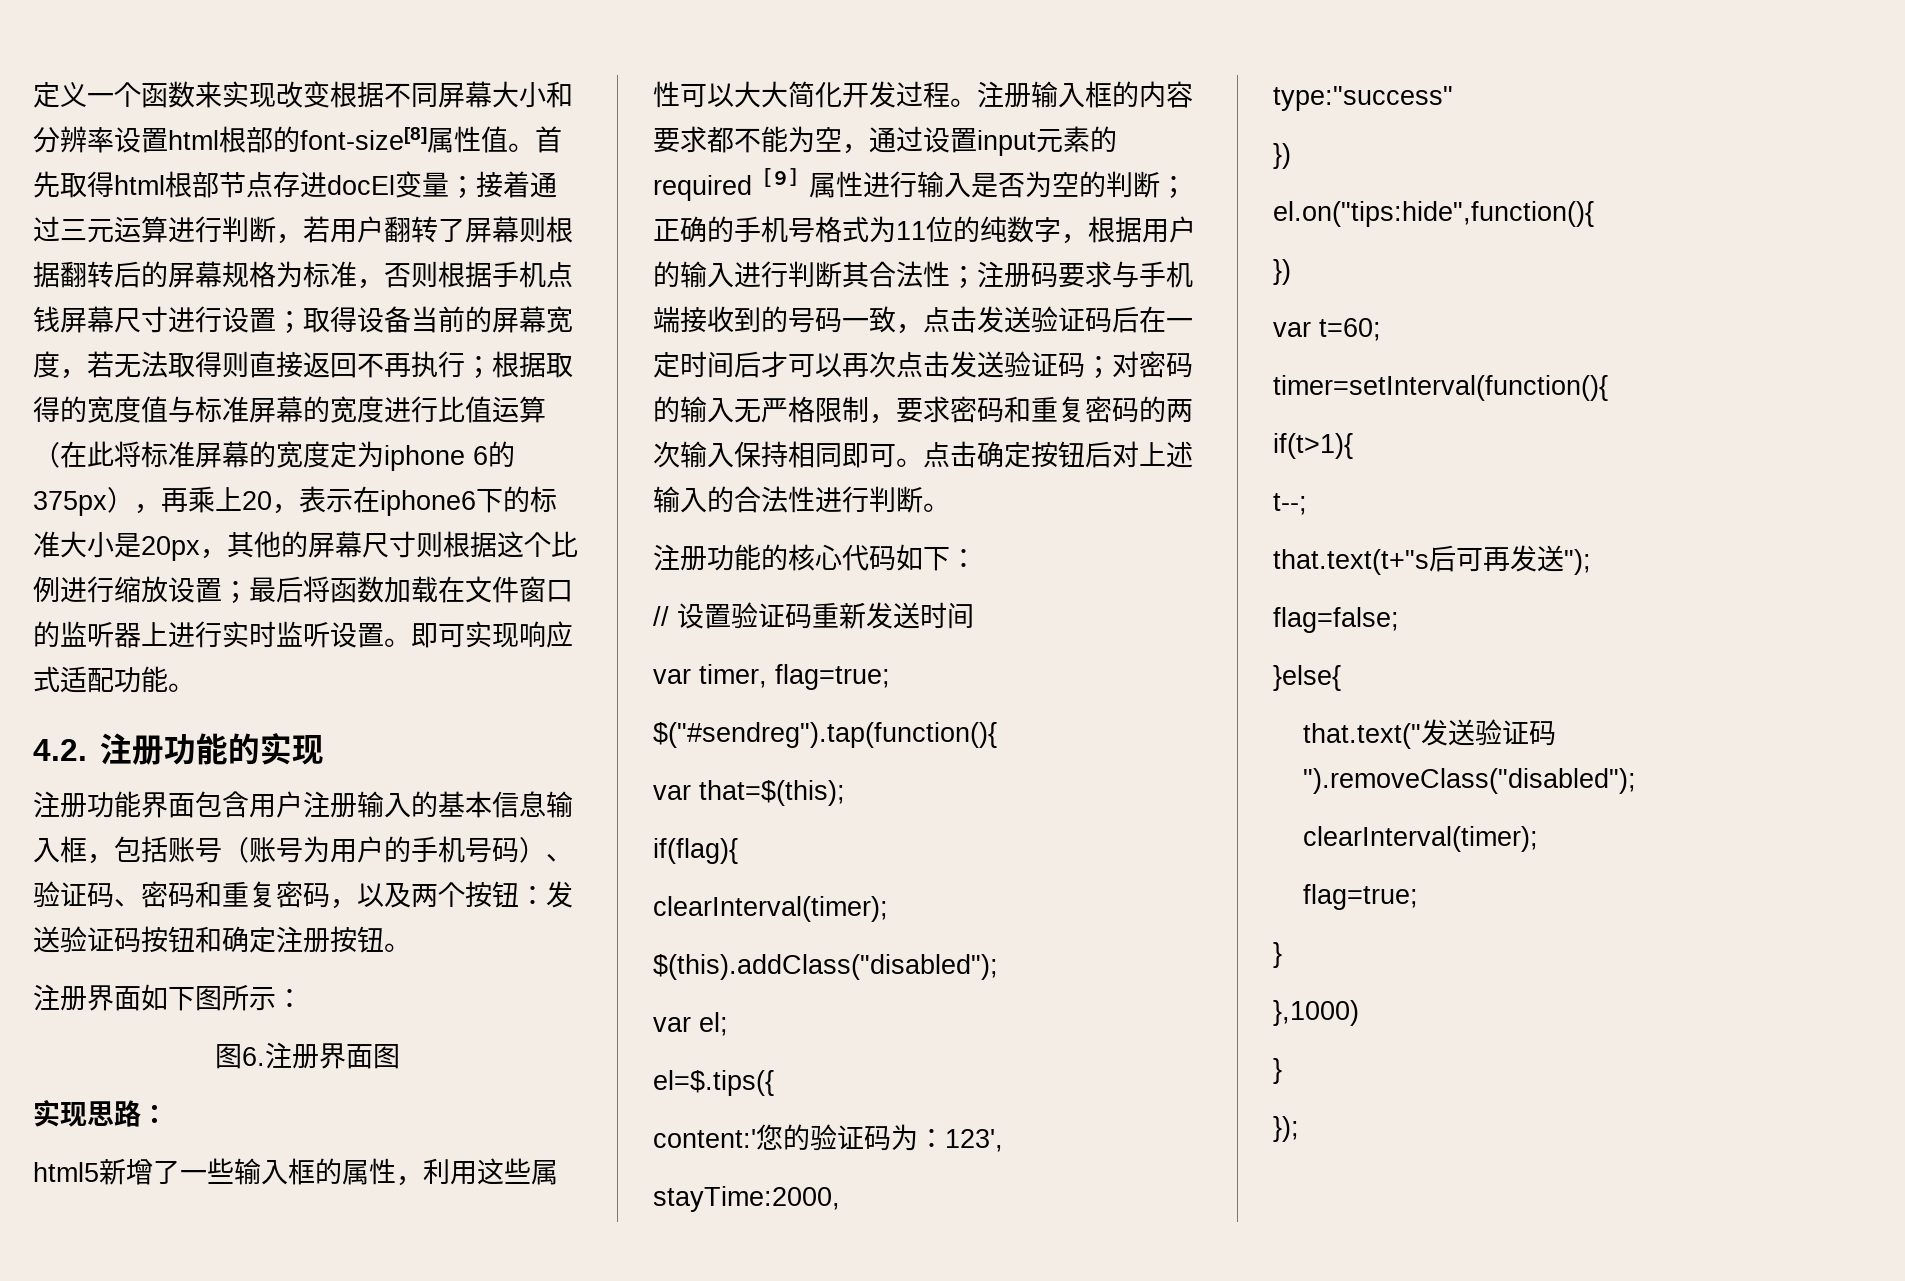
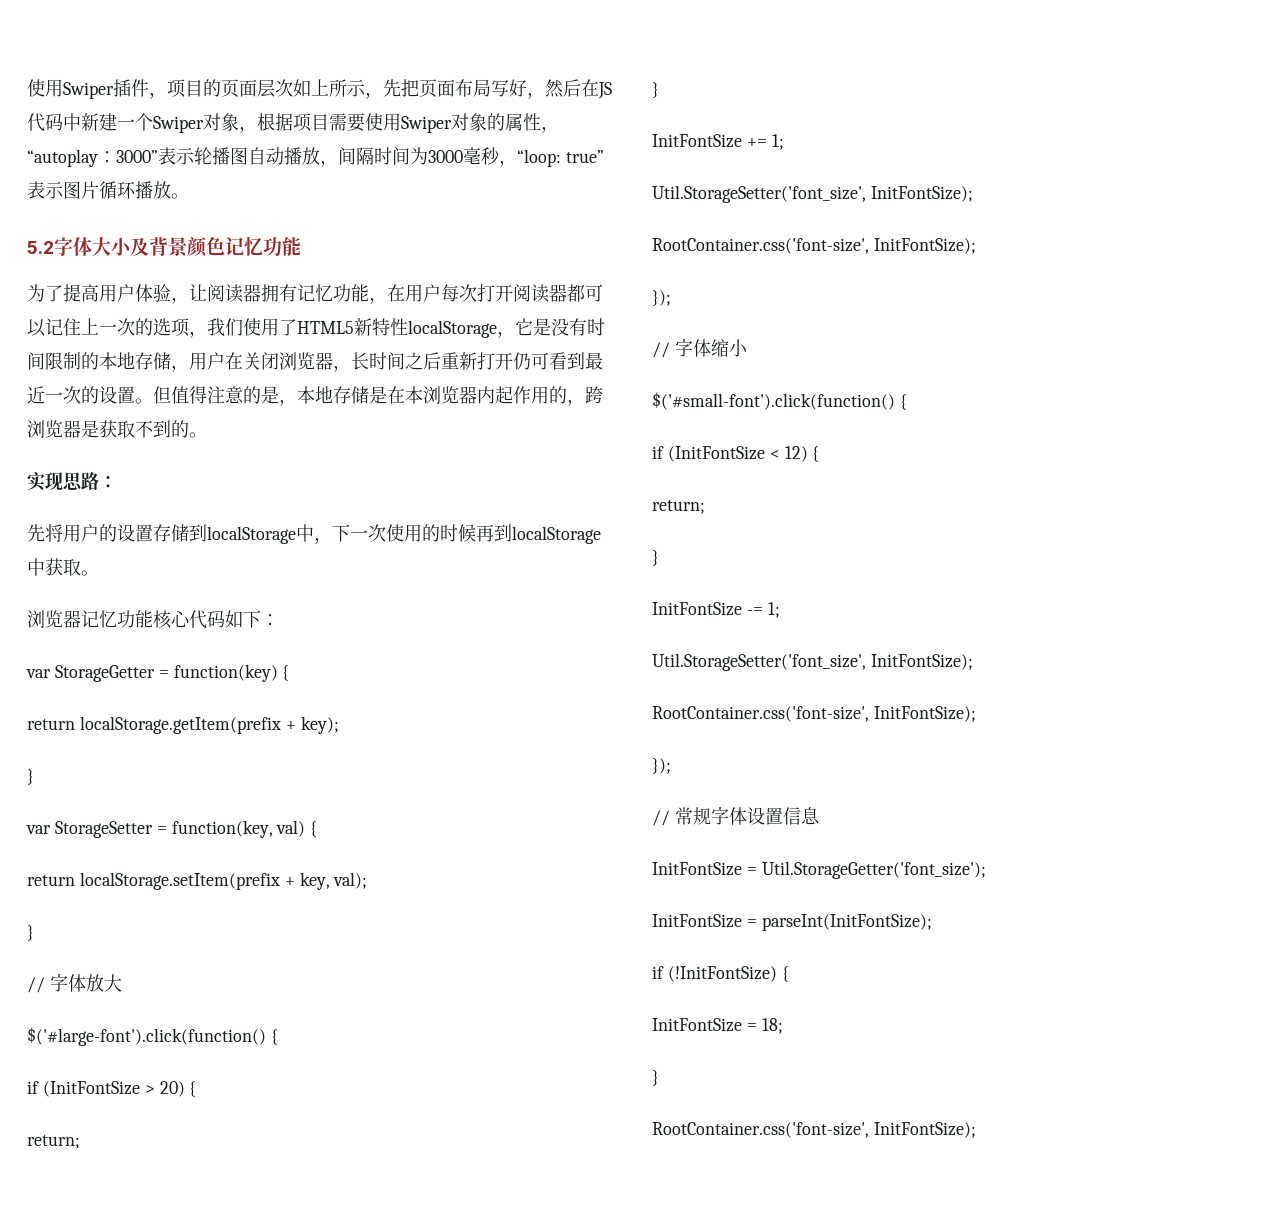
[33,81,573,108] [33,126,562,153] [33,171,557,199] [33,216,573,244] [33,261,573,289] [33,306,573,334] [33,351,573,379] [33,396,546,423] [33,441,515,471] [33,486,557,516] [33,531,578,561] [33,576,573,604] [33,621,573,648] [33,666,195,693] [33,733,325,765] [33,791,573,818] [33,836,573,864] [33,881,573,909] [33,926,411,953] [33,984,303,1011] [214,1042,400,1069] [33,1100,168,1127] [33,1158,558,1186] [653,81,1193,108] [653,126,1117,156] [653,168,1187,201] [653,216,1196,244] [653,261,1193,289] [653,306,1193,334] [653,351,1193,379] [653,396,1193,424] [653,441,1193,468] [653,486,950,513] [653,544,977,571] [653,602,974,629] [653,664,890,690] [653,722,997,748] [653,780,845,806] [653,838,738,864] [653,896,888,922] [653,954,998,980] [653,1012,728,1036] [653,1070,774,1096] [653,1124,1003,1152] [653,1186,840,1212] [1273,86,1453,111] [1273,143,1291,169] [1273,201,1594,227] [1273,259,1291,285] [1273,318,1381,341] [1273,375,1608,401] [1273,433,1353,459] [1273,493,1307,515] [1273,545,1591,575] [1273,607,1399,633] [1273,665,1341,691] [1303,719,1557,749] [1303,768,1637,794] [1303,826,1539,852] [1303,884,1419,910] [1273,942,1282,968] [1273,1000,1359,1026] [1273,1058,1282,1084] [1273,1116,1299,1142] 定义一个函数来实现改变根据不同屏幕大小和分辨率设置html根部的font-size[8]属性值。首先取得html根部节点存进docEl变量；接着通过三元运算进行判断，若用户翻转了屏幕则根据翻转后的屏幕规格为标准，否则根据手机点钱屏幕尺寸进行设置；取得设备当前的屏幕宽度，若无法取得则直接返回不再执行；根据取得的宽度值与标准屏幕的宽度进行比值运算（在此将标准屏幕的宽度定为iphone 6的375px），再乘上20，表示在iphone6下的标准大小是20px，其他的屏幕尺寸则根据这个比例进行缩放设置；最后将函数加载在文件窗口的监听器上进行实时监听设置。即可实现响应式适配功能。 // 4.2.注册功能的实现 // 注册功能界面包含用户注册输入的基本信息输入框，包括账号（账号为用户的手机号码）、验证码、密码和重复密码，以及两个按钮：发送验证码按钮和确定注册按钮。 // 注册界面如下图所示： // 图6.注册界面图 // 实现思路： // html5新增了一些输入框的属性，利用这些属性可以大大简化开发过程。注册输入框的内容要求都不能为空，通过设置input元素的required［９］属性进行输入是否为空的判断；正确的手机号格式为11位的纯数字，根据用户的输入进行判断其合法性；注册码要求与手机端接收到的号码一致，点击发送验证码后在一定时间后才可以再次点击发送验证码；对密码的输入无严格限制，要求密码和重复密码的两次输入保持相同即可。点击确定按钮后对上述输入的合法性进行判断。 // 注册功能的核心代码如下： // // 设置验证码重新发送时间 // var timer, flag=true; // $("#sendreg").tap(function(){ // var that=$(this); // if(flag){ // clearInterval(timer); // $(this).addClass("disabled"); // var el; // el=$.tips({ // content:'您的验证码为：123', // stayTime:2000, // type:"success" // }) // el.on("tips:hide",function(){ // }) // var t=60; // timer=setInterval(function(){ // if(t>1){ // t--; // that.text(t+"s后可再发送"); // flag=false; // }else{ // that.text("发送验证码").removeClass("disabled"); // clearInterval(timer); // flag=true; // } // },1000) // } // }); -> [27,79,612,99] [27,113,559,133] [27,147,604,167] [27,181,189,199] [27,237,301,257] [27,284,603,304] [27,318,605,338] [27,352,603,372] [27,386,603,406] [27,420,207,438] [27,472,117,491] [27,524,601,544] [27,558,99,576] [27,610,279,629] [26,664,290,682] [27,716,339,734] [27,769,34,785] [26,820,318,838] [27,872,368,890] [27,925,34,941] [27,973,122,993] [27,1027,278,1046] [27,1081,197,1097] [27,1135,80,1149] [652,82,659,98] [652,134,784,150] [652,185,973,203] [652,238,976,254] [652,290,671,306] [652,338,748,358] [652,392,907,410] [652,446,820,462] [652,500,705,514] [652,550,659,566] [652,602,780,618] [652,653,973,671] [652,706,976,722] [652,758,671,774] [652,806,820,826] [652,861,986,879] [652,914,932,931] [652,966,789,982] [652,1018,783,1034] [652,1070,659,1086] [652,1122,976,1138] 使用Swiper插件，项目的页面层次如上所示，先把页面布局写好，然后在JS代码中新建一个Swiper对象，根据项目需要使用Swiper对象的属性，“autoplay：3000”表示轮播图自动播放，间隔时间为3000毫秒，“loop: true”表示图片循环播放。 // 5.2字体大小及背景颜色记忆功能 // 为了提高用户体验，让阅读器拥有记忆功能，在用户每次打开阅读器都可以记住上一次的选项，我们使用了HTML5新特性localStorage，它是没有时间限制的本地存储，用户在关闭浏览器，长时间之后重新打开仍可看到最近一次的设置。但值得注意的是，本地存储是在本浏览器内起作用的，跨浏览器是获取不到的。 // 实现思路： // 先将用户的设置存储到localStorage中，下一次使用的时候再到localStorage中获取。 // 浏览器记忆功能核心代码如下： // var StorageGetter = function(key) { // return localStorage.getItem(prefix + key); // } // var StorageSetter = function(key, val) { // return localStorage.setItem(prefix + key, val); // } // // 字体放大 // $('#large-font').click(function() { // if (InitFontSize > 20) { // return; // } // InitFontSize += 1; // Util.StorageSetter('font_size', InitFontSize); // RootContainer.css('font-size', InitFontSize); // }); // // 字体缩小 // $('#small-font').click(function() { // if (InitFontSize < 12) { // return; // } // InitFontSize -= 1; // Util.StorageSetter('font_size', InitFontSize); // RootContainer.css('font-size', InitFontSize); // }); // // 常规字体设置信息 // InitFontSize = Util.StorageGetter('font_size'); // InitFontSize = parseInt(InitFontSize); // if (!InitFontSize) { // InitFontSize = 18; // } // RootContainer.css('font-size', InitFontSize);

